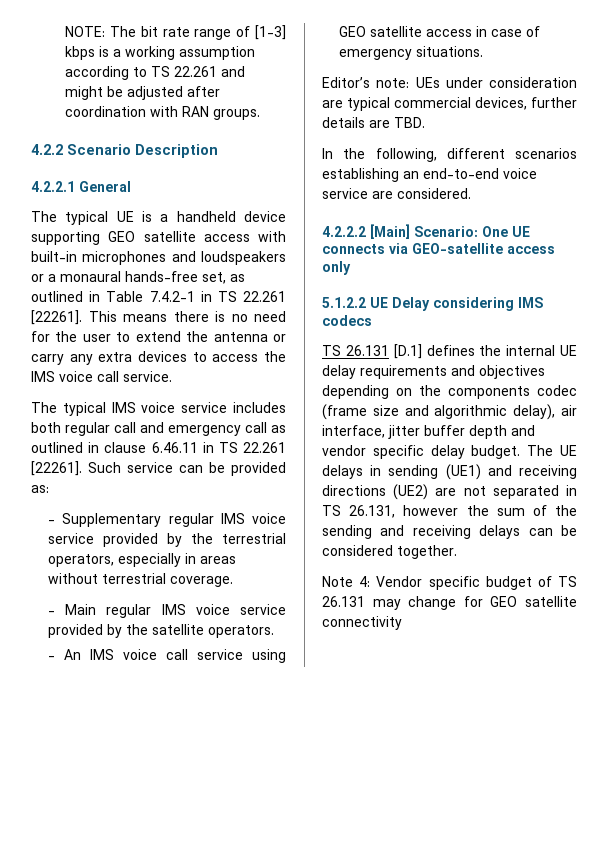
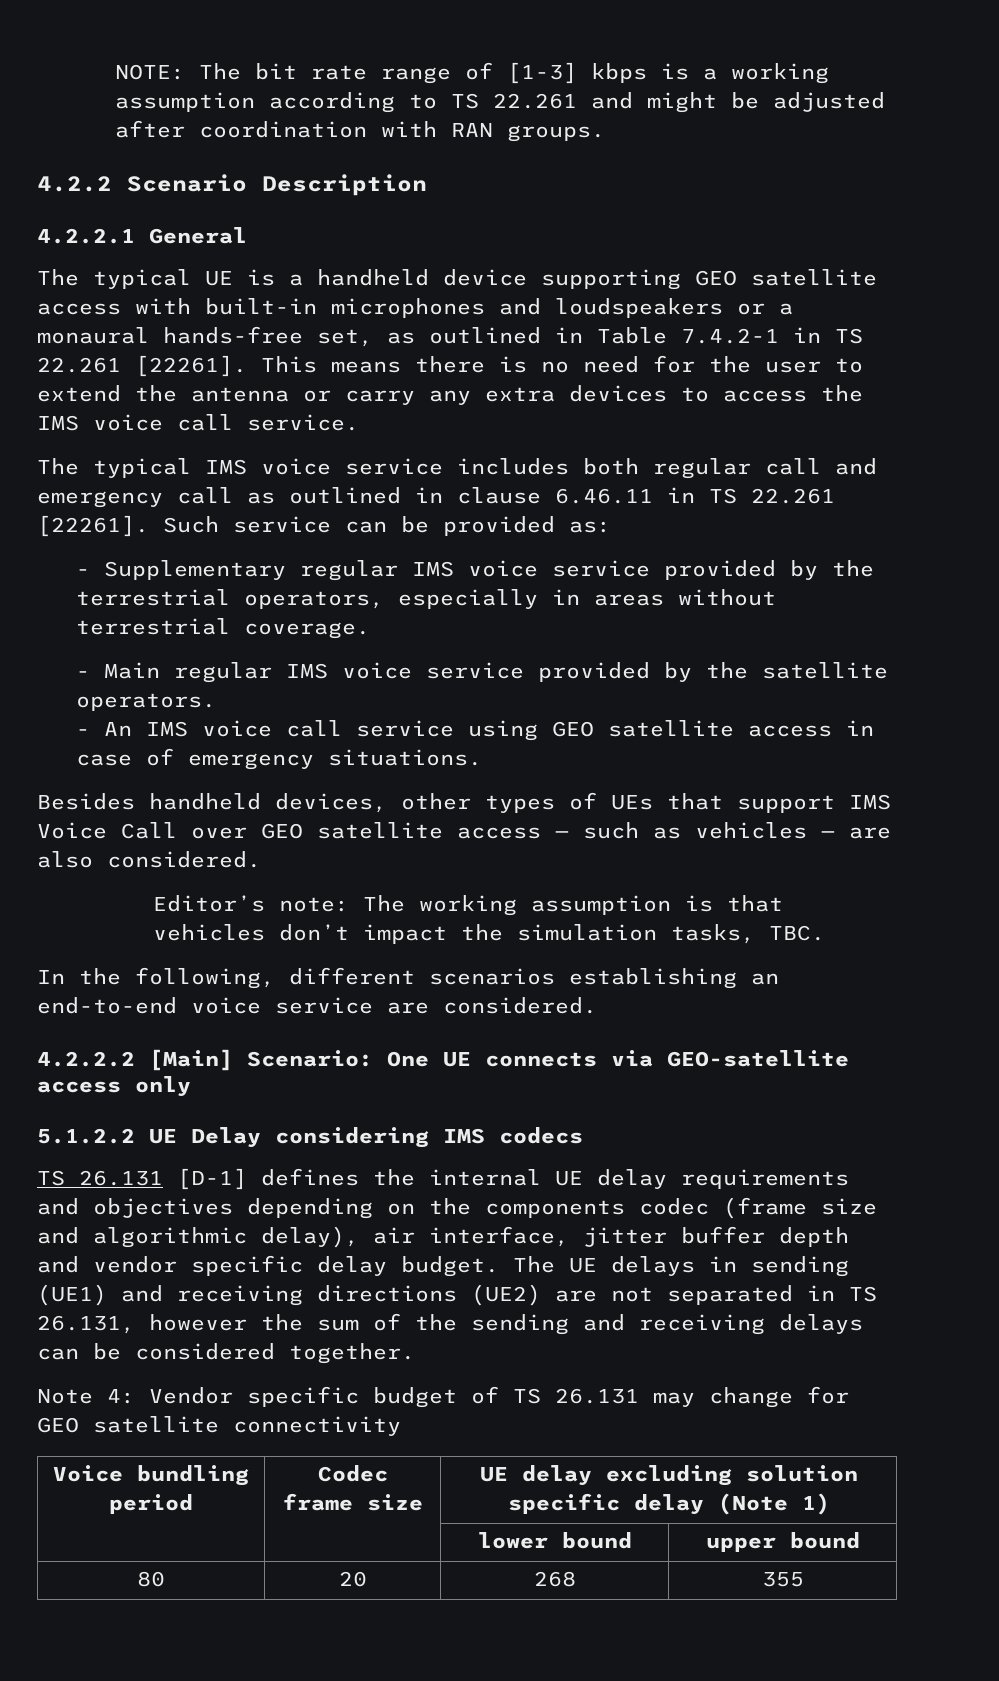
[322,77,577,88] [322,97,577,111] [322,117,425,128] Editor’s note: UEs under consideration are typical commercial devices, further details are TBD. -> [37,792,891,813] [37,822,891,839] [37,851,261,868] [153,895,784,916] [153,924,826,944] Besides handheld devices, other types of UEs that support IMS Voice Call over GEO satellite access — such as vehicles — are also considered. // Editor’s note: The working assumption is that vehicles don’t impact the simulation tasks, TBC.
[393,344,422,359] [D.1] -> [177,1168,247,1190] [D-1]
(402, 623) none -> [53,1465,249,1486] [109,1494,193,1514] [317,1465,388,1482] [282,1493,423,1511] [479,1465,858,1486] [507,1493,830,1515] [477,1532,632,1549] [705,1532,860,1552] [137,1571,165,1587] [338,1571,367,1587] [533,1571,576,1587] [761,1572,804,1587] // Voice bundling period | Codec frame size | UE delay excluding solution specific delay (Note 1) // | | lower bound | upper bound // 80 | 20 | 268 | 355

